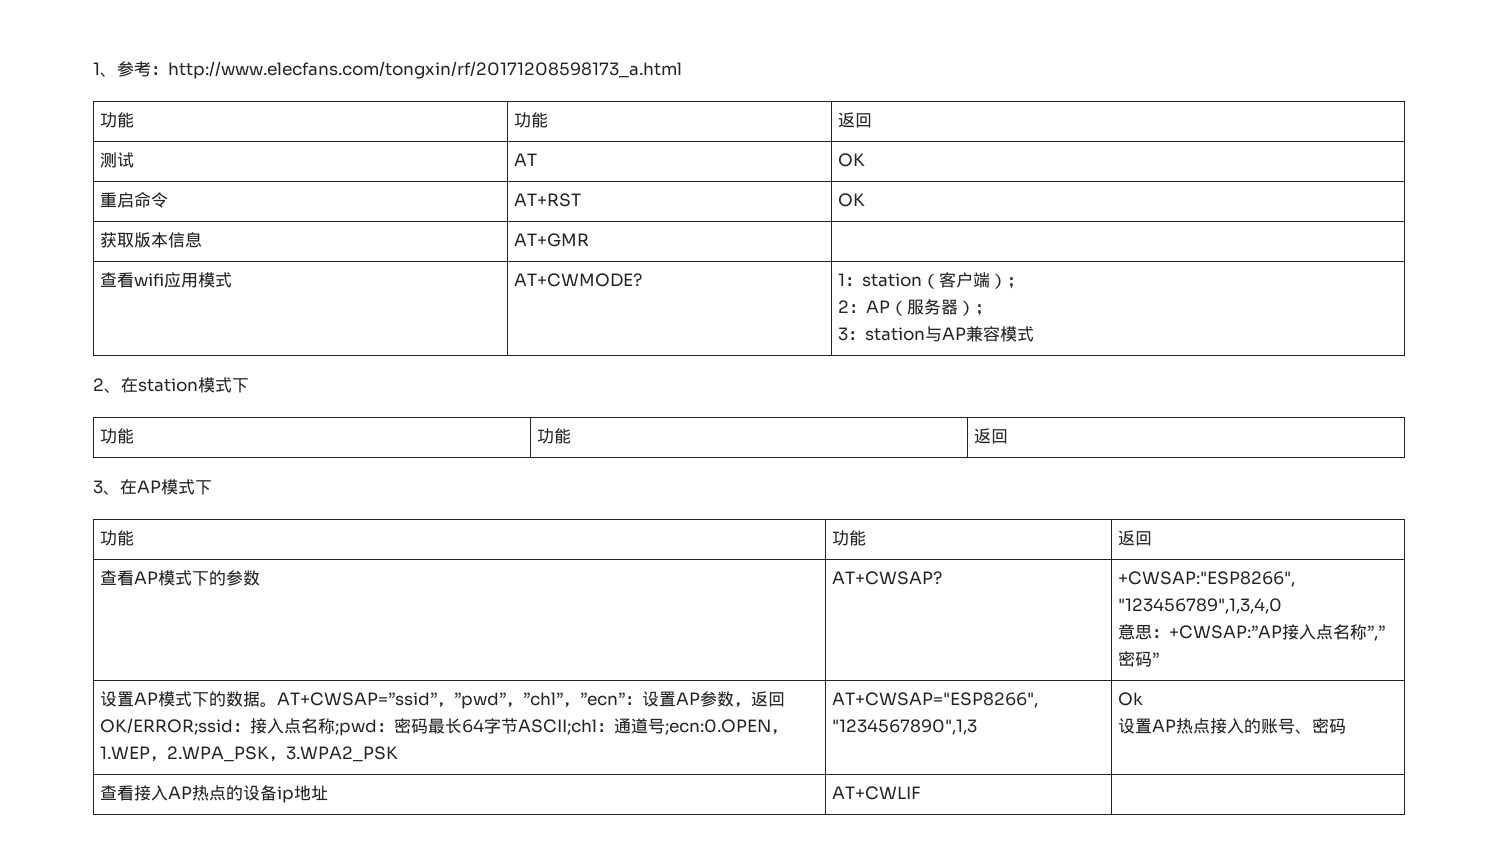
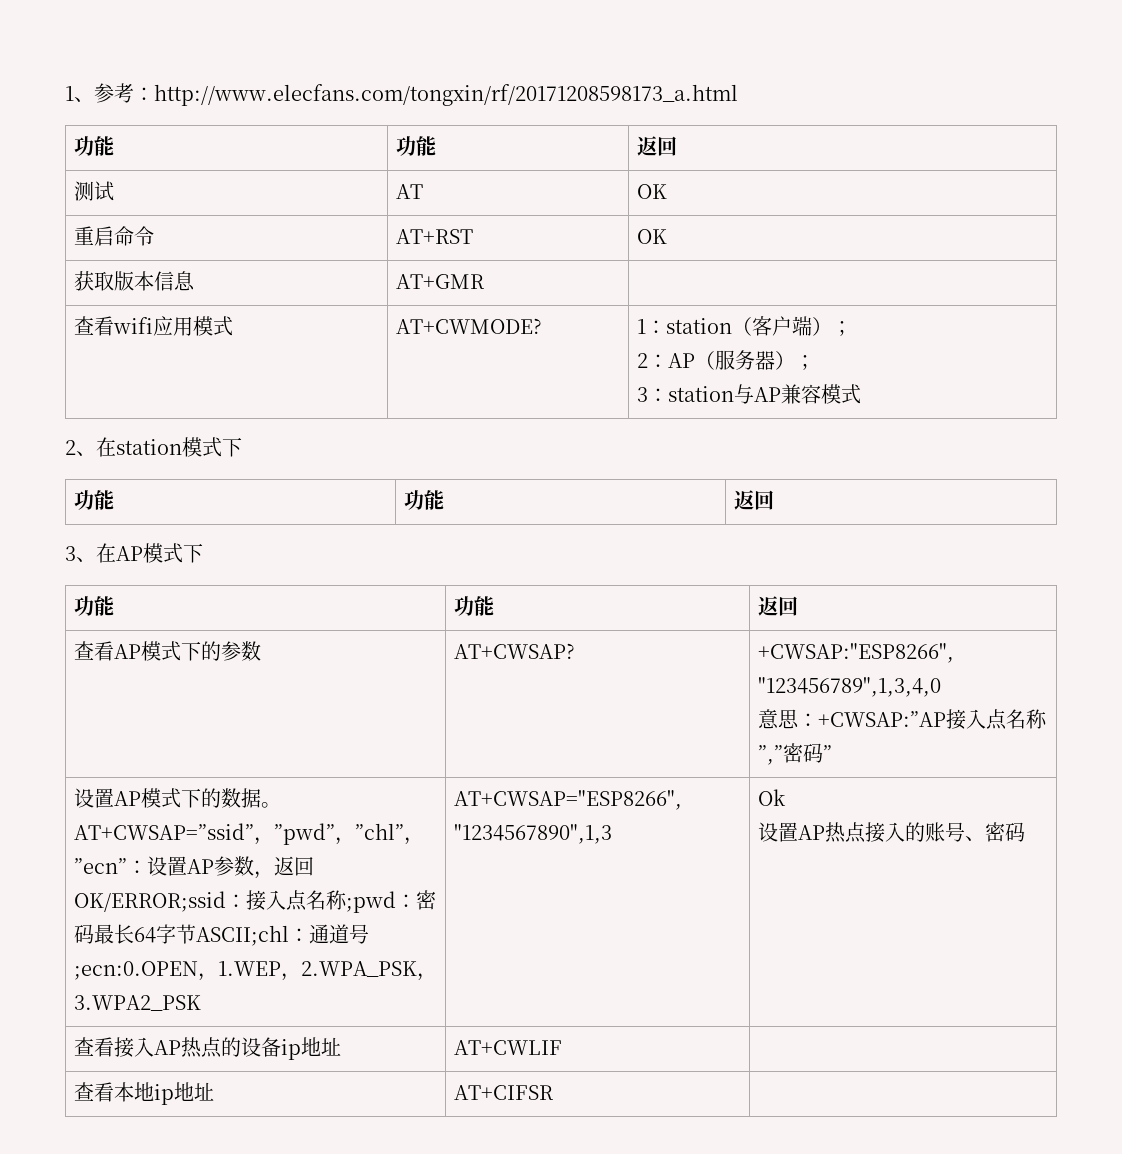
(921, 793) none -> [73,1082,214,1105] [453,1085,553,1100] // 查看本地ip地址 | AT+CIFSR |

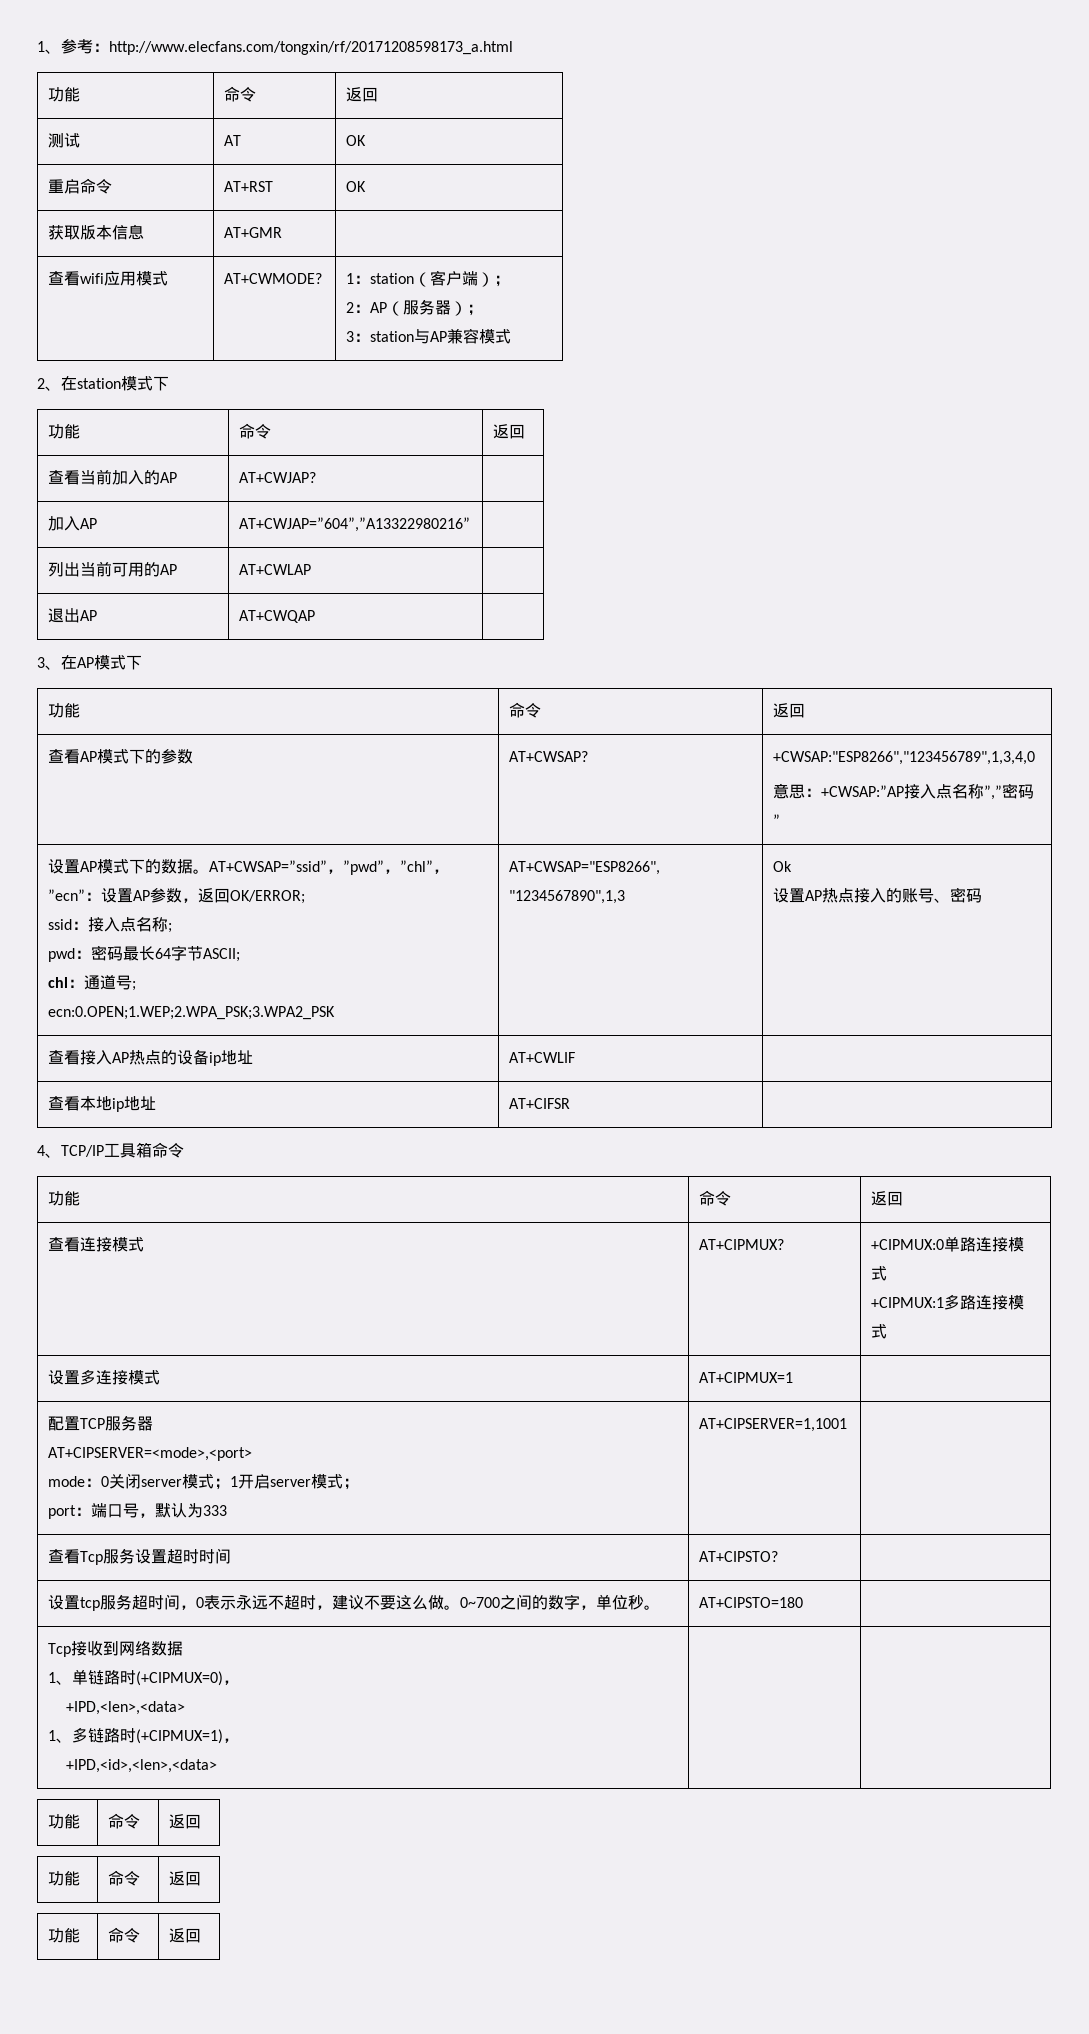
[395,136,436,156] 功能 -> [224,86,257,102] 命令
[403,490,444,510] [733,490,774,510] 功能 | 返回 -> [239,423,272,439] [493,424,526,439] [48,469,178,485] [239,472,317,483] [48,516,98,531] [239,517,471,532] [48,561,178,577] [239,564,312,575] [48,608,98,623] [239,610,316,623] 命令 | 返回 // 查看当前加入的AP | AT+CWJAP? | // 加入AP | AT+CWJAP=”604”,”A13322980216” | // 列出当前可用的AP | AT+CWLAP | // 退出AP | AT+CWQAP |
[453,596,494,616] 功能 -> [509,702,542,718] 命令
[73,891,226,912] OK/ERROR;ssid -> [230,890,306,904] [48,919,73,930] OK/ERROR; // ssid
[345,891,396,913] ;pwd -> [168,923,173,933] [48,948,76,962] ; // pwd
[195,924,369,946] [73,961,437,981] [73,995,201,1011] ASCII;chl：通道号;ecn:0.OPEN，1.WEP，2.WPA_PSK，3.WPA2_PSK -> [203,948,241,962] [48,975,137,991] [48,1006,336,1020] ASCII; // chl：通道号; // ecn:0.OPEN;1.WEP;2.WPA_PSK;3.WPA2_PSK
(553, 1092) none -> [37,1142,184,1158] [48,1191,81,1206] [699,1190,732,1206] [871,1191,904,1206] [48,1237,145,1252] [699,1239,785,1250] [871,1236,1025,1252] [871,1266,888,1281] [871,1294,1025,1310] [871,1324,888,1339] [48,1369,161,1385] [699,1372,794,1383] [48,1415,154,1431] [48,1447,253,1461] [48,1473,360,1490] [48,1503,228,1519] [699,1418,848,1432] [48,1548,232,1565] [699,1551,779,1562] [48,1594,661,1611] [699,1597,804,1608] [48,1641,184,1657] [48,1669,240,1686] [65,1701,185,1715] [48,1727,240,1744] [65,1759,217,1773] [48,1814,81,1829] [108,1813,141,1829] [169,1814,202,1829] [48,1871,81,1886] [108,1870,141,1886] [169,1871,202,1886] [48,1928,81,1943] [108,1927,141,1943] [169,1928,202,1943] // 4、TCP/IP工具箱命令 // 功能 | 命令 | 返回 // 查看连接模式 | AT+CIPMUX? | +CIPMUX:0单路连接模式 // +CIPMUX:1多路连接模式 // 设置多连接模式 | AT+CIPMUX=1 | // 配置TCP服务器 // AT+CIPSERVER=<mode>,<port> // mode：0关闭server模式；1开启server模式； // port：端口号，默认为333 | AT+CIPSERVER=1,1001 | // 查看Tcp服务设置超时时间 | AT+CIPSTO? | // 设置tcp服务超时间，0表示永远不超时，建议不要这么做。0~700之间的数字，单位秒。 | AT+CIPSTO=180 | // Tcp接收到网络数据 // 1、单链路时(+CIPMUX=0)， // +IPD,<len>,<data> // 1、多链路时(+CIPMUX=1)， // +IPD,<id>,<len>,<data> | | // 功能 | 命令 | 返回 // 功能 | 命令 | 返回 // 功能 | 命令 | 返回

